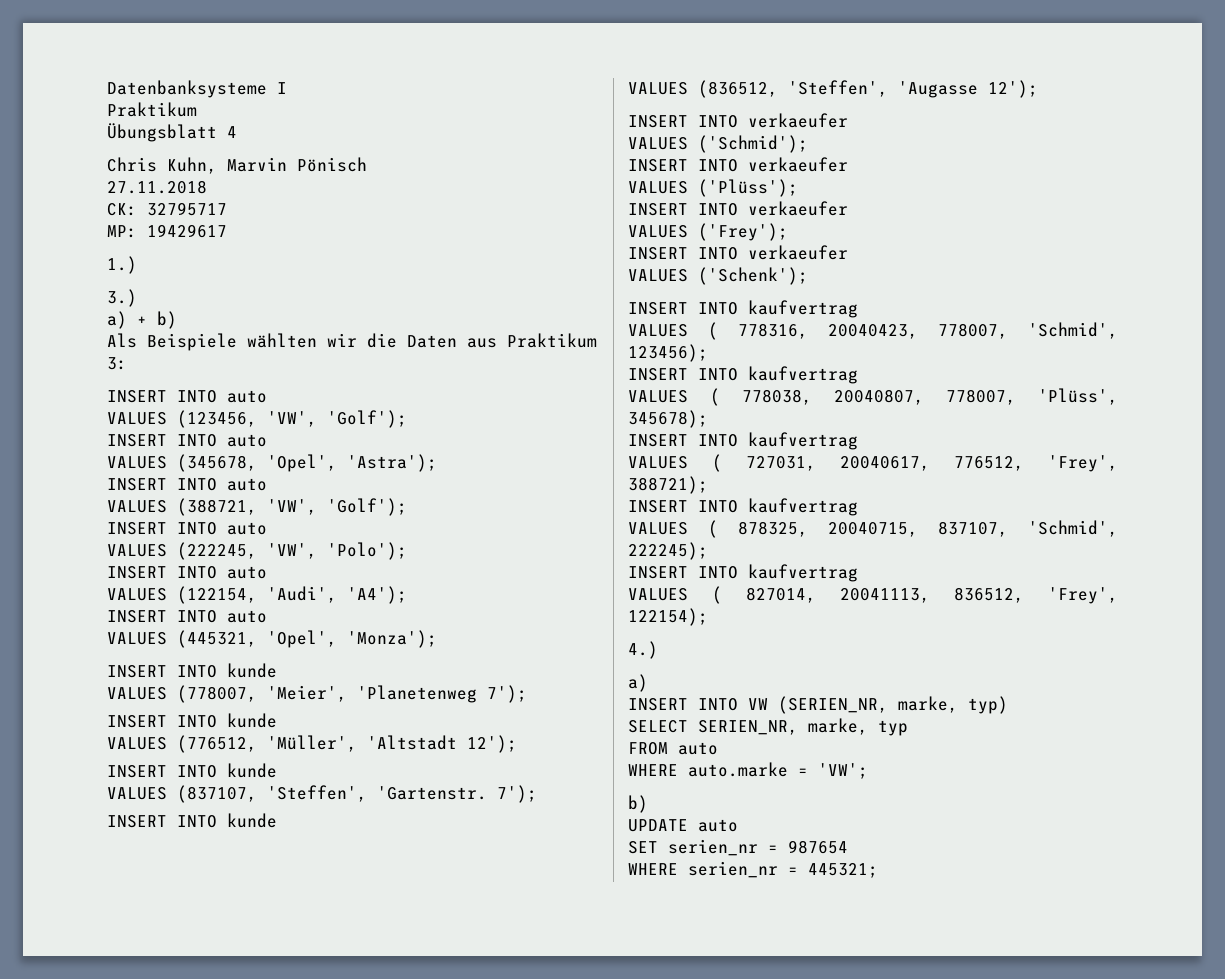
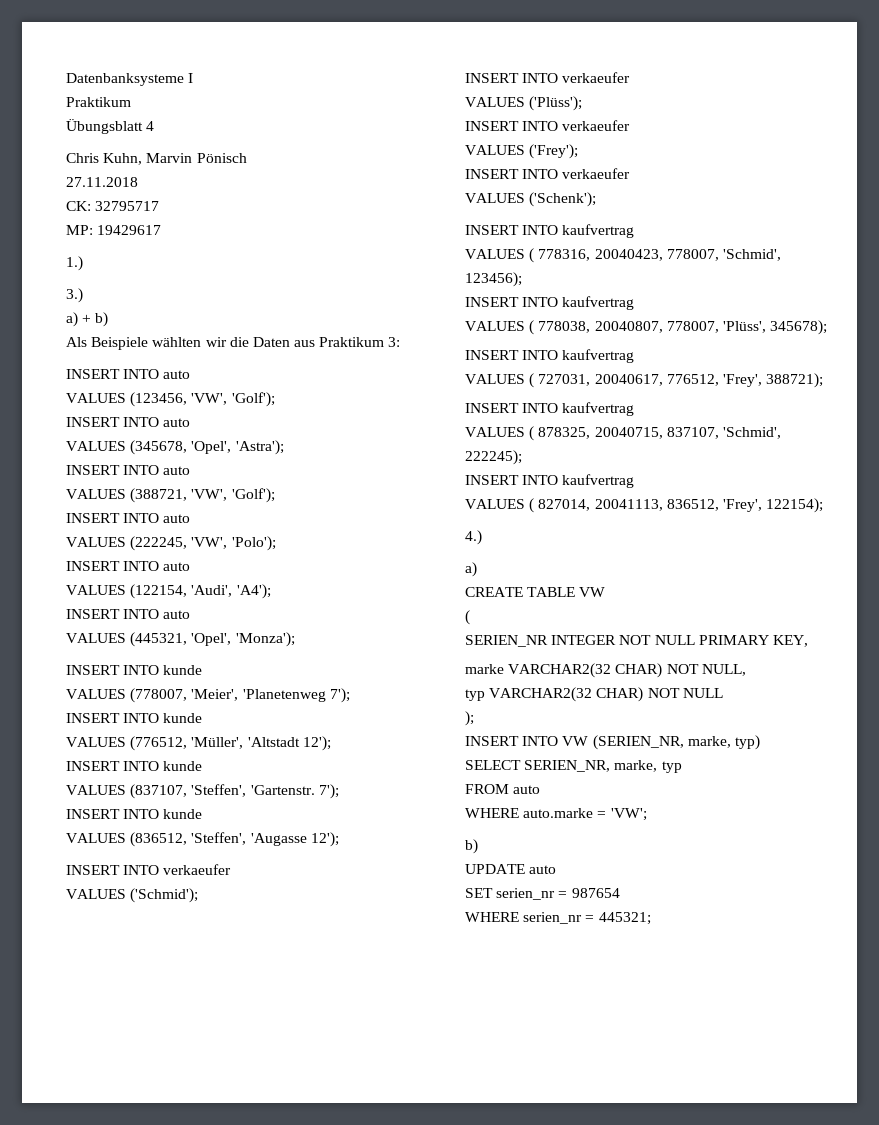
(648, 683) none -> [465,587,606,597] [465,610,470,625] [465,635,808,647] [465,663,746,678] [465,687,723,702] [465,711,474,726] // CREATE TABLE VW // ( // SERIEN_NR INTEGER NOT NULL PRIMARY KEY, // marke VARCHAR2(32 CHAR) NOT NULL, // typ VARCHAR2(32 CHAR) NOT NULL // );

